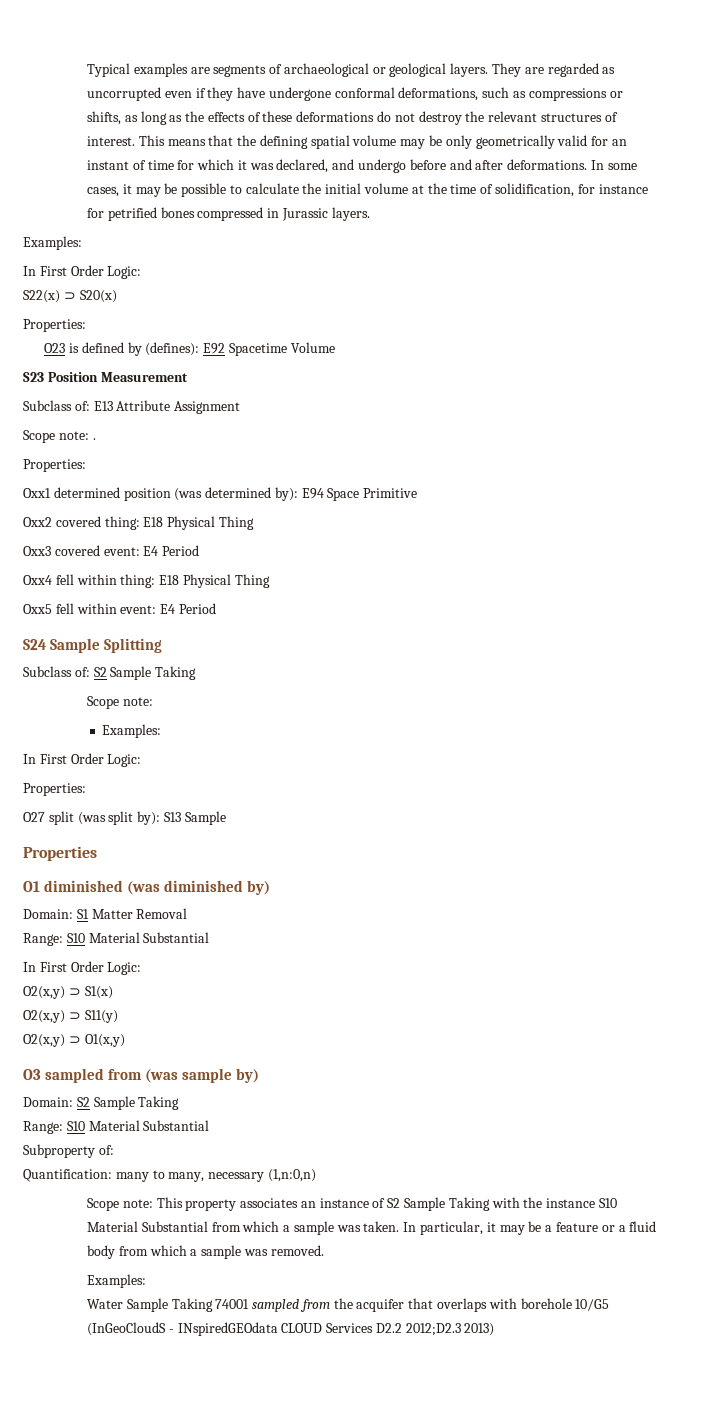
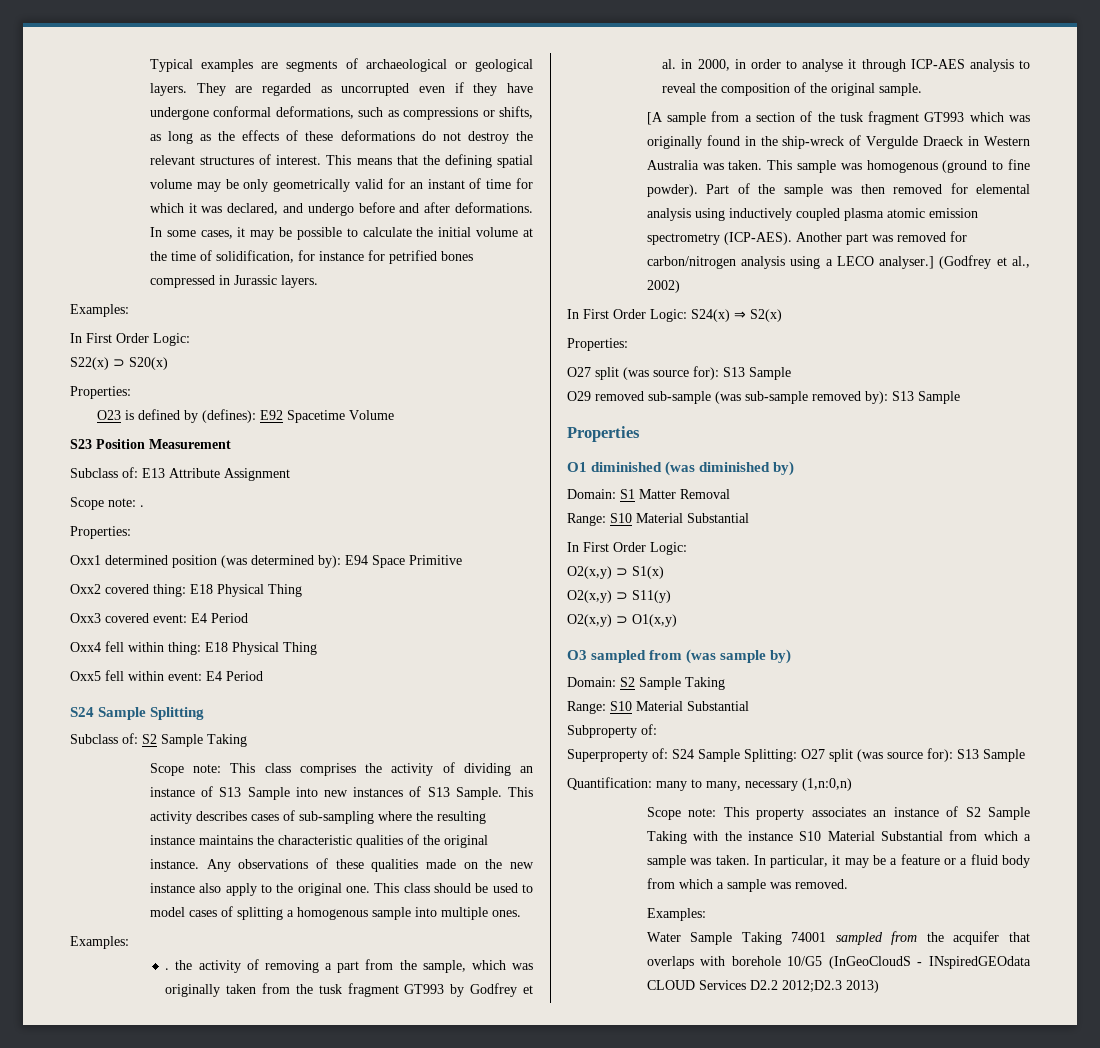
[102,724,162,738] [23,753,142,767] // Examples: // In First Order Logic: -> [230,762,533,776] [149,786,533,800] [149,810,486,824] [149,834,488,848] [149,858,534,872] [149,883,533,896] [149,906,521,920] [70,936,129,949] [165,959,533,973] [165,983,533,997] [662,59,1030,72] [662,82,923,96] [646,111,1030,125] [646,135,1030,149] [646,159,1030,173] [646,183,1030,197] [646,208,978,221] [646,231,967,245] [646,255,1030,269] [646,280,680,293] [567,309,782,322] This class comprises the activity of dividing an instance of S13 Sample into new instances of S13 Sample. This activity describes cases of sub-sampling where the resulting instance maintains the characteristic qualities of the original instance. Any observations of these qualities made on the new instance also apply to the original one. This class should be used to model cases of splitting a homogenous sample into multiple ones. // Examples: // . the activity of removing a part from the sample, which was originally taken from the tusk fragment GT993 by Godfrey et al. in 2000, in order to analyse it through ICP-AES analysis to reveal the composition of the original sample. // [A sample from a section of the tusk fragment GT993 which was originally found in the ship-wreck of Vergulde Draeck in Western Australia was taken. This sample was homogenous (ground to fine powder). Part of the sample was then removed for elemental analysis using inductively coupled plasma atomic emission spectrometry (ICP-AES). Another part was removed for carbon/nitrogen analysis using a LECO analyser.] (Godfrey et al., 2002) // In First Order Logic: S24(x) ⇒ S2(x)
[108,811,134,825] split -> [653,366,791,380] [567,391,861,404] source for): S13 Sample // O29 removed sub-sample (was sub-sample removed
(114, 1150) none -> [567,748,1025,762] // Superproperty of: S24 Sample Splitting: O27 split (was source for): S13 Sample

